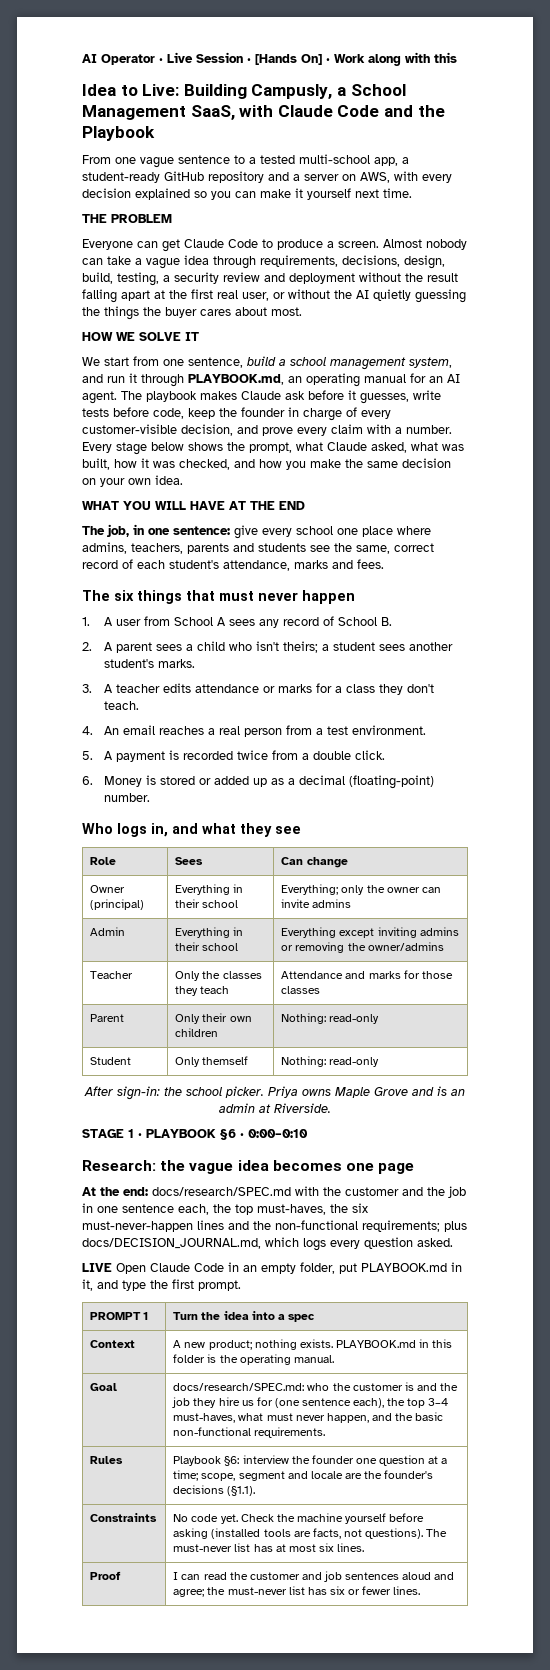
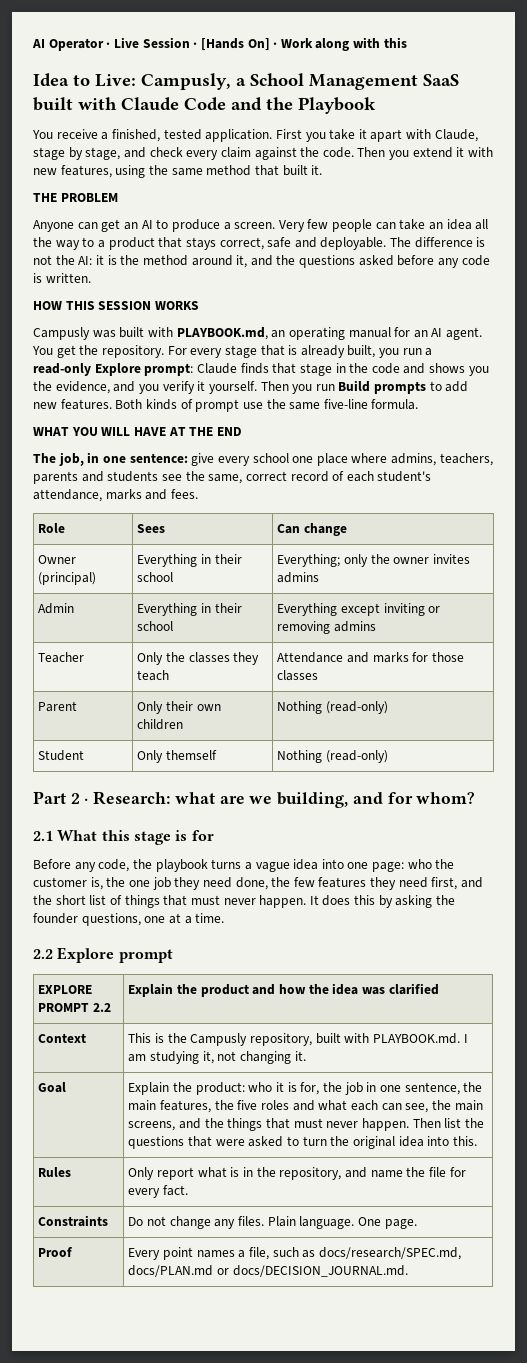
[183,84,247,99] Building -> (136, 80) none
[190,105,235,120] SaaS, -> [423,74,459,86] [33,97,73,111] SaaS built
[82,154,409,168] [82,171,452,183] [82,188,412,200] From one vague sentence to a tested multi-school app, a student-ready GitHub repository and a server on AWS, with every decision explained so you can make it yourself next time. -> [32,129,478,142] [33,147,494,160] [33,165,323,178] You receive a finished, tested application. First you take it apart with Claude, stage by stage, and check every claim against the code. Then you extend it with new features, using the same method that built it.
[82,239,133,250] Everyone -> [33,220,74,232] Anyone
[184,239,258,248] Claude Code -> [123,220,153,230] an AI
[383,239,467,250] [82,255,445,269] [82,272,458,286] [82,289,466,303] [82,306,302,320] [82,332,199,341] [82,356,452,370] [82,373,184,387] Almost nobody can take a vague idea through requirements, decisions, design, build, testing, a security review and deployment without the result falling apart at the first real user, or without the AI quietly guessing the things the buyer cares about most. // HOW WE SOLVE IT // We start from one sentence, build a school management system, and run it through -> [278,219,489,232] [33,237,486,250] [33,255,490,268] [33,273,91,283] [33,301,199,310] [33,327,173,340] Very few people can take an idea all the way to a product that stays correct, safe and deployable. The difference is not the AI: it is the method around it, and the questions asked before any code is written. // HOW THIS SESSION WORKS // Campusly was built with
[121,390,441,404] [82,407,391,421] [82,424,452,436] [82,442,464,455] [82,458,451,470] [82,475,183,487] The playbook makes Claude ask before it guesses, write tests before code, keep the founder in charge of every customer-visible decision, and prove every claim with a number. Every stage below shows the prompt, what Claude asked, what was built, how it was checked, and how you make the same decision on your own idea. -> [32,345,433,358] [33,363,489,376] [33,380,469,394] [33,399,419,412] You get the repository. For every stage that is already built, you run a read-only Explore prompt: Claude finds that stage in the code and shows you the evidence, and you verify it yourself. Then you run Build prompts to add new features. Both kinds of prompt use the same five-line formula.
[82,590,355,604] [82,616,392,628] [82,641,453,653] [103,659,195,668] [82,683,434,695] [103,701,139,710] [82,725,426,737] [82,750,385,762] [82,775,434,789] [103,793,150,802] [82,823,301,837] // The six things that must never happen // 1. A user from School A sees any record of School B. // 2. A parent sees a child who isn't theirs; a student sees another student's marks. // 3. A teacher edits attendance or marks for a class they don't teach. // 4. An email reaches a real person from a test environment. // 5. A payment is recorded twice from a double click. // 6. Money is stored or added up as a decimal (floating-point) number. // Who logs in, and what they see -> (198, 494) none
[421,887,441,893] [281,899,311,908] can invite -> [433,554,471,564] invites
[419,927,459,936] admins -> (425, 609) none
[347,942,444,951] the owner/admins -> [334,621,377,632] admins
[281,1013,380,1024] Nothing: read-only -> [277,701,389,714] Nothing (read-only)
[281,1056,380,1067] [84,1086,465,1100] [219,1103,331,1113] [82,1129,308,1140] [82,1160,415,1174] [82,1186,466,1198] [82,1203,368,1215] [82,1220,467,1232] [82,1237,453,1251] [82,1262,462,1274] [82,1279,241,1291] [90,1312,149,1320] [173,1311,315,1322] [90,1340,136,1348] [173,1339,453,1350] [173,1354,334,1365] [90,1383,118,1391] [173,1382,459,1391] [172,1397,449,1408] [173,1412,444,1423] [173,1427,326,1438] [90,1456,124,1464] [173,1455,448,1466] [173,1470,434,1481] [173,1485,256,1496] [90,1513,158,1522] [173,1513,425,1524] [173,1528,448,1539] [173,1543,365,1552] [90,1571,122,1580] [173,1571,455,1582] [173,1586,421,1597] Nothing: read-only // After sign-in: the school picker. Priya owns Maple Grove and is an admin at Riverside. // STAGE 1 · PLAYBOOK §6 · 0:00–0:10 // Research: the vague idea becomes one page // At the end: docs/research/SPEC.md with the customer and the job in one sentence each, the top must-haves, the six must-never-happen lines and the non-functional requirements; plus docs/DECISION_JOURNAL.md, which logs every question asked. // LIVE Open Claude Code in an empty folder, put PLAYBOOK.md in it, and type the first prompt. // PROMPT 1 | Turn the idea into a spec // Context | A new product; nothing exists. PLAYBOOK.md in this folder is the operating manual. // Goal | docs/research/SPEC.md: who the customer is and the job they hire us for (one sentence each), the top 3–4 must-haves, what must never happen, and the basic non-functional requirements. // Rules | Playbook §6: interview the founder one question at a time; scope, segment and locale are the founder's decisions (§1.1). // Constraints | No code yet. Check the machine yourself before asking (installed tools are facts, not questions). The must-never list has at most six lines. // Proof | I can read the customer and job sentences aloud and agree; the must-never list has six or fewer lines. -> [277,750,389,763] [33,791,476,808] [33,830,214,845] [33,859,455,872] [33,877,484,890] [33,895,456,908] [33,913,225,926] [33,947,173,963] [38,985,93,994] [38,1003,112,1012] [128,983,439,997] [38,1033,87,1043] [128,1033,468,1046] [128,1051,306,1064] [38,1082,67,1093] [128,1082,483,1095] [128,1100,483,1113] [128,1118,484,1131] [128,1136,477,1149] [38,1167,72,1177] [128,1167,466,1180] [128,1185,189,1198] [38,1215,109,1227] [128,1216,417,1229] [38,1247,74,1257] [128,1247,461,1260] [128,1265,408,1277] Nothing (read-only) // Part 2 · Research: what are we building, and for whom? // 2.1 What this stage is for // Before any code, the playbook turns a vague idea into one page: who the customer is, the one job they need done, the few features they need first, and the short list of things that must never happen. It does this by asking the founder questions, one at a time. // 2.2 Explore prompt // EXPLORE PROMPT 2.2 | Explain the product and how the idea was clarified // Context | This is the Campusly repository, built with PLAYBOOK.md. I am studying it, not changing it. // Goal | Explain the product: who it is for, the job in one sentence, the main features, the five roles and what each can see, the main screens, and the things that must never happen. Then list the questions that were asked to turn the original idea into this. // Rules | Only report what is in the repository, and name the file for every fact. // Constraints | Do not change any files. Plain language. One page. // Proof | Every point names a file, such as docs/research/SPEC.md, docs/PLAN.md or docs/DECISION_JOURNAL.md.

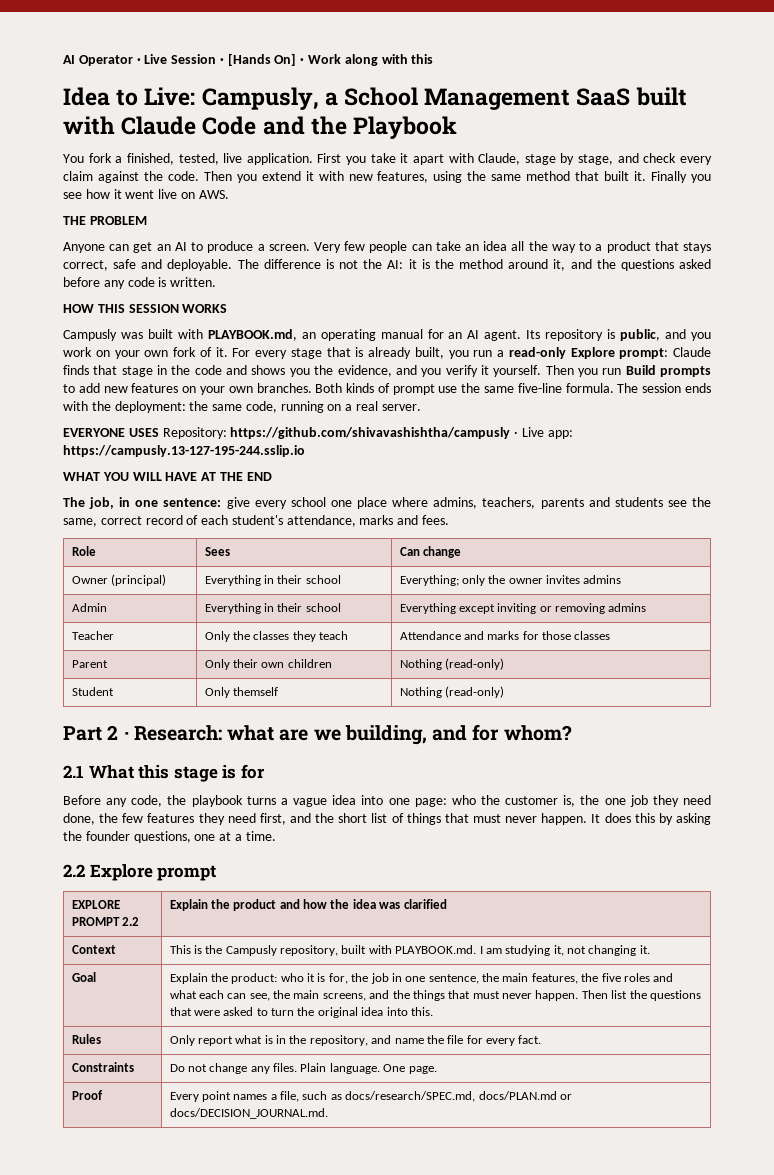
[56,129,98,139] receive -> [88,153,112,163] fork
[163,129,202,140] tested -> [178,153,243,165] tested, live
(323, 170) none -> [651,171,711,183] [63,189,229,199] Finally you see how it went live on AWS.
[32,345,164,358] You get the repository. -> [526,329,712,341] [63,347,228,359] Its repository is public, and you work on your own fork of it.
[60,399,112,410] features. -> [131,383,312,395] features on your own branches.
(419, 404) none -> [617,383,711,393] [63,401,421,413] [63,427,573,439] [63,445,305,457] The session ends with the deployment: the same code, running on a real server. // EVERYONE USES Repository: https://github.com/shivavashishtha/campusly · Live app: https://campusly.13-127-195-244.sslip.io

